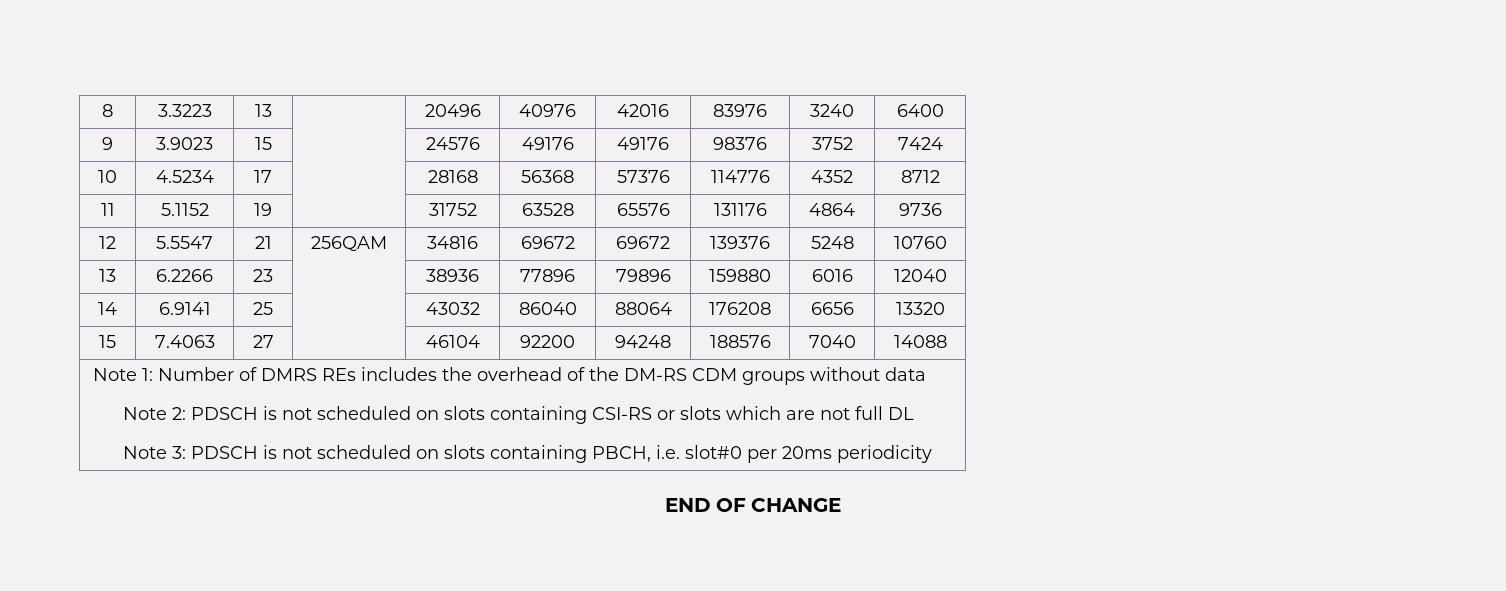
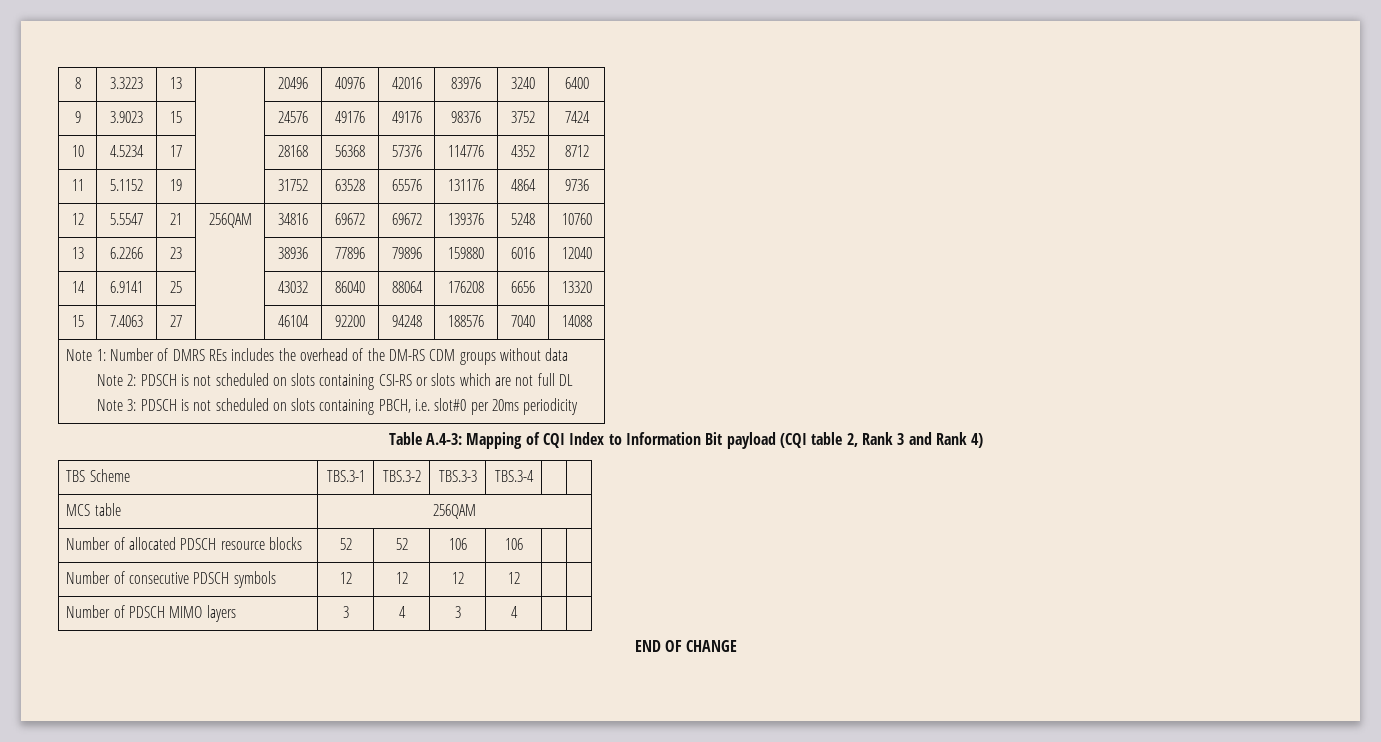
(933, 454) none -> [388,432,984,449] [66,469,130,482] [326,470,365,482] [382,470,421,482] [438,470,477,482] [494,470,534,482] [66,503,121,516] [433,504,477,519] [66,537,303,550] [339,538,352,550] [395,538,408,550] [448,538,467,550] [504,538,523,550] [66,571,276,588] [339,572,352,584] [395,572,408,584] [451,572,464,584] [507,572,520,584] [66,605,236,622] [342,606,349,618] [398,606,406,618] [454,606,461,618] [510,606,518,618] // Table A.4-3: Mapping of CQI Index to Information Bit payload (CQI table 2, Rank 3 and Rank 4) // TBS Scheme | TBS.3-1 | TBS.3-2 | TBS.3-3 | TBS.3-4 | | // MCS table | 256QAM // Number of allocated PDSCH resource blocks | 52 | 52 | 106 | 106 | | // Number of consecutive PDSCH symbols | 12 | 12 | 12 | 12 | | // Number of PDSCH MIMO layers | 3 | 4 | 3 | 4 | |

